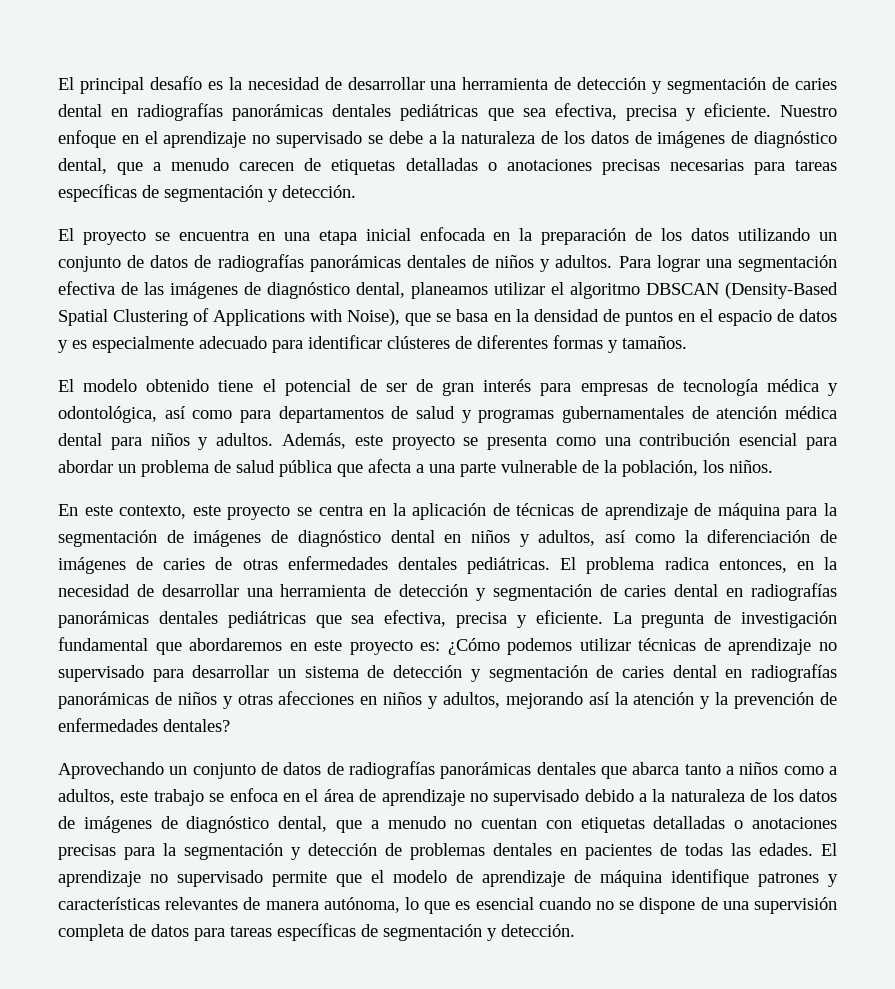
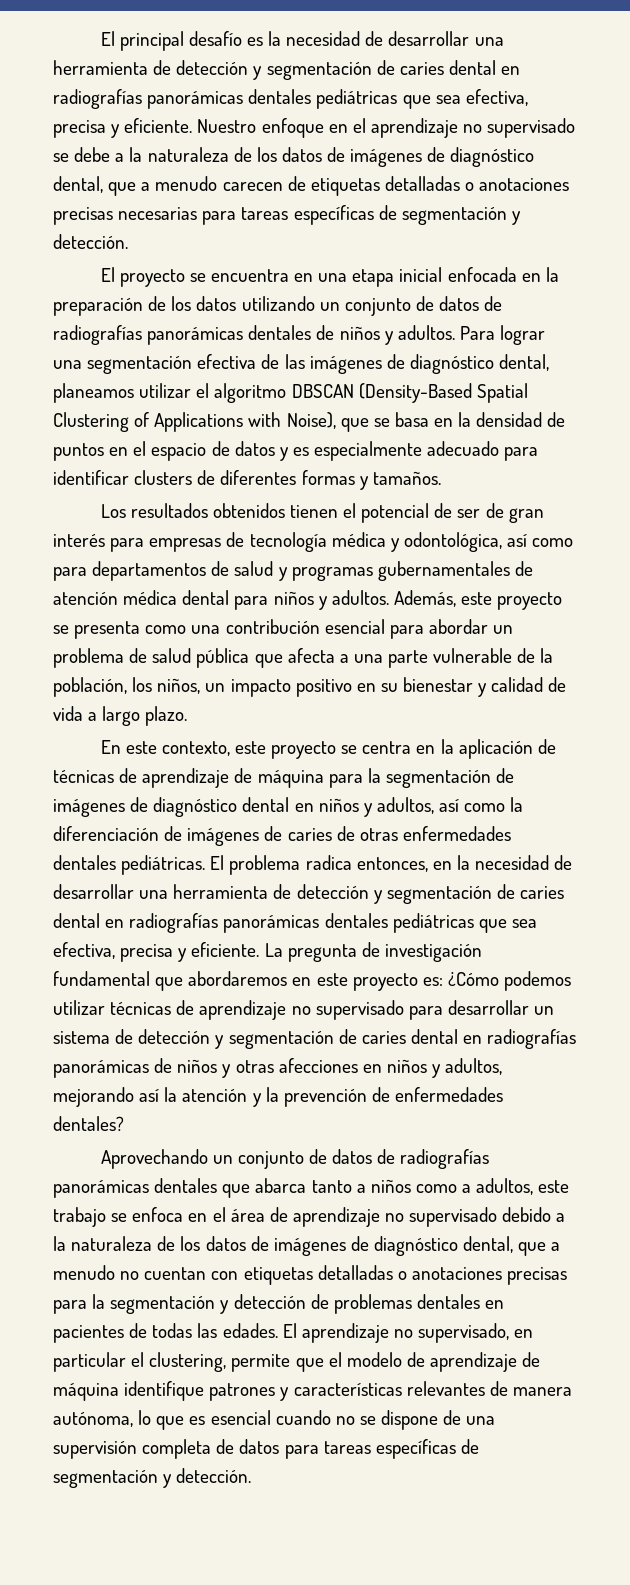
[387,336,450,349] clústeres -> [134,470,193,485] clusters
[58,379,254,392] El modelo obtenido tiene -> [100,503,338,518] Los resultados obtenidos tienen
[729,460,773,473] niños. -> [157,677,567,697] [53,706,188,726] niños, un impacto positivo en su bienestar y calidad de vida a largo plazo.
[177,870,263,887] supervisado -> [418,1323,534,1343] [53,1352,227,1372] supervisado, en particular el clustering,

